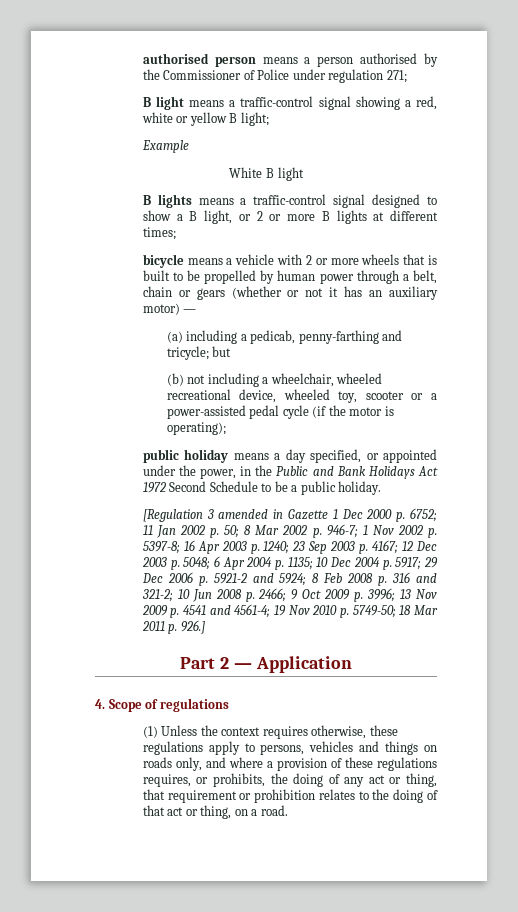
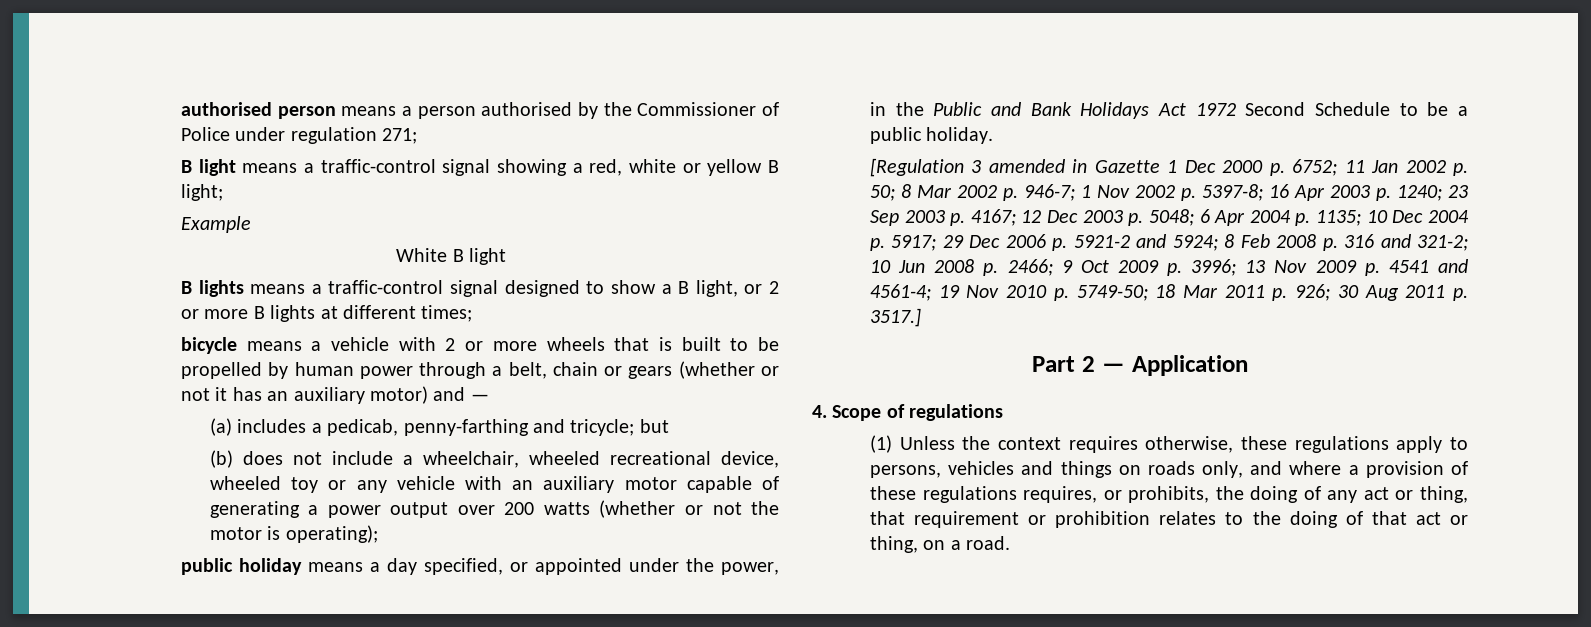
(180, 309) none -> [433,387,466,401] and
[186,330,238,344] including -> [237,419,307,433] includes
[187,373,259,387] not including -> [242,451,393,465] does not include
[338,391,437,403] [166,405,327,419] toy, scooter or a power-assisted pedal cycle (if -> [291,476,780,493] [209,500,742,518] toy or any vehicle with an auxiliary motor capable of generating a power output over 200 watts (whether or not
[180,620,205,634] 926.] -> [1295,284,1468,301] [869,308,921,327] 926; 30 Aug 2011 p. 3517.]

